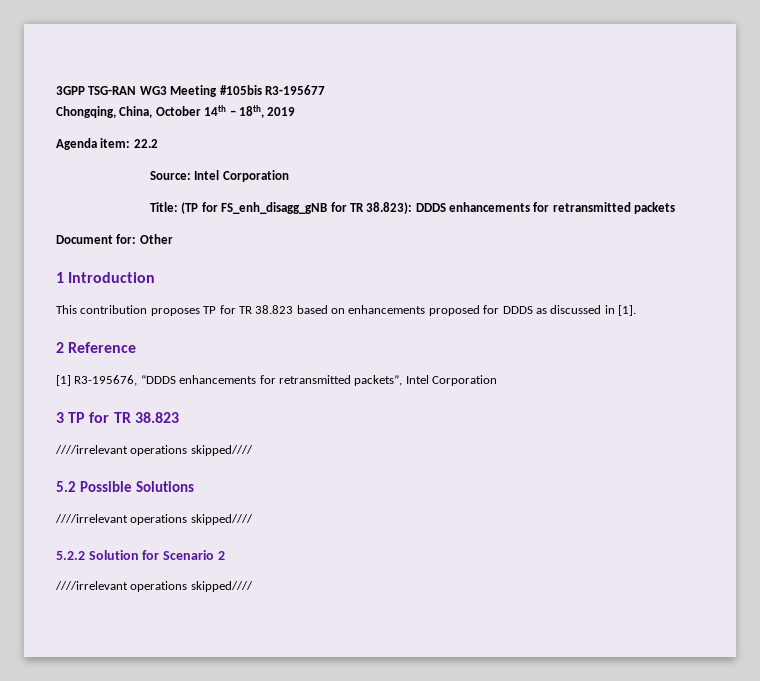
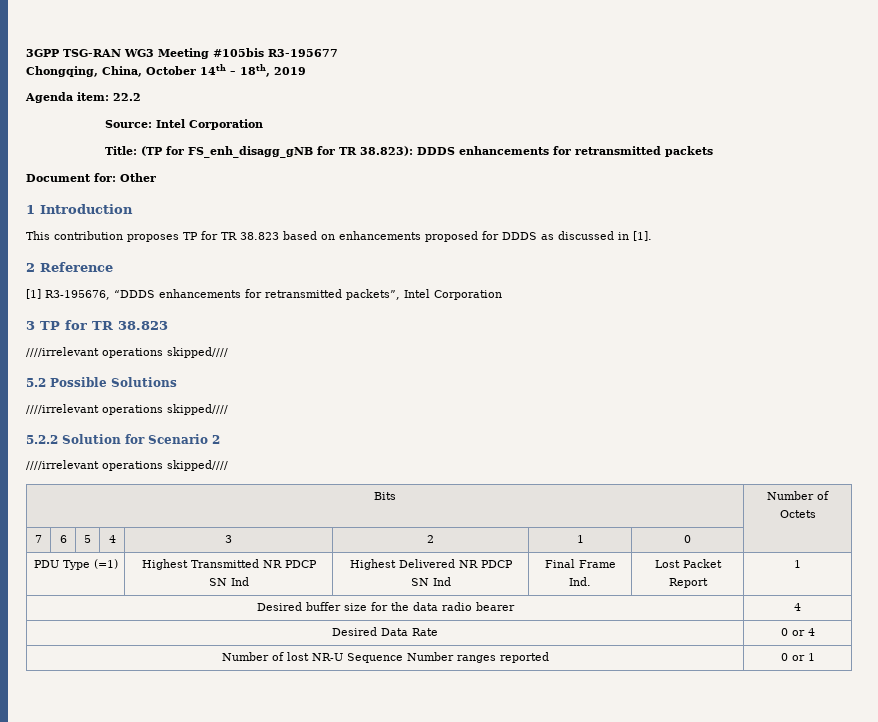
(253, 586) none -> [374,492,396,500] [767,491,829,500] [779,510,816,518] [35,535,42,543] [59,535,67,543] [84,535,91,543] [108,535,116,543] [225,535,232,543] [427,535,434,543] [576,535,584,543] [684,535,691,543] [33,559,118,570] [141,559,317,570] [208,577,249,586] [349,559,513,570] [410,577,451,586] [544,559,616,568] [569,577,591,586] [654,559,722,568] [668,578,708,588] [794,560,801,568] [256,602,515,611] [794,603,801,611] [332,627,438,636] [780,628,815,636] [221,652,549,663] [780,653,815,661] // Bits | Number of Octets // 7 | 6 | 5 | 4 | 3 | 2 | 1 | 0 | // PDU Type (=1) | Highest Transmitted NR PDCP SN Ind | Highest Delivered NR PDCP SN Ind | Final Frame Ind. | Lost Packet Report | 1 // Desired buffer size for the data radio bearer | 4 // Desired Data Rate | 0 or 4 // Number of lost NR-U Sequence Number ranges reported | 0 or 1

